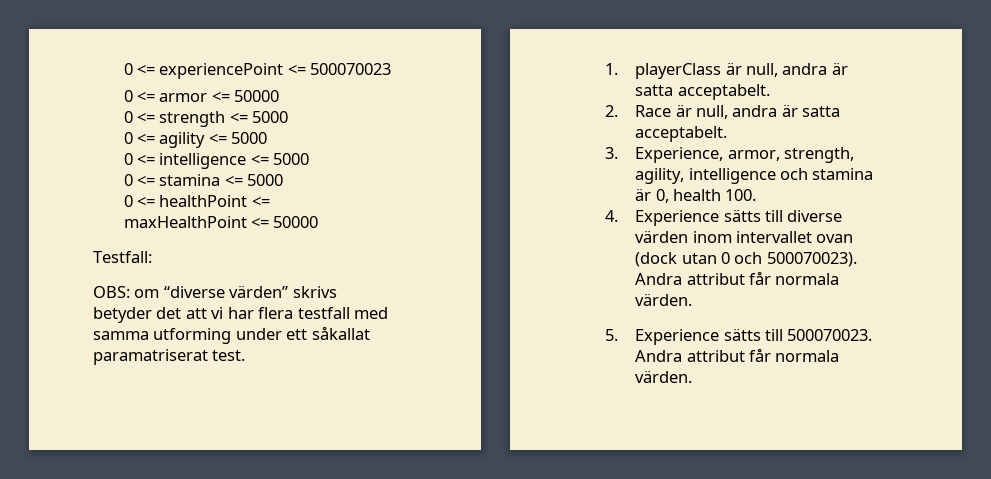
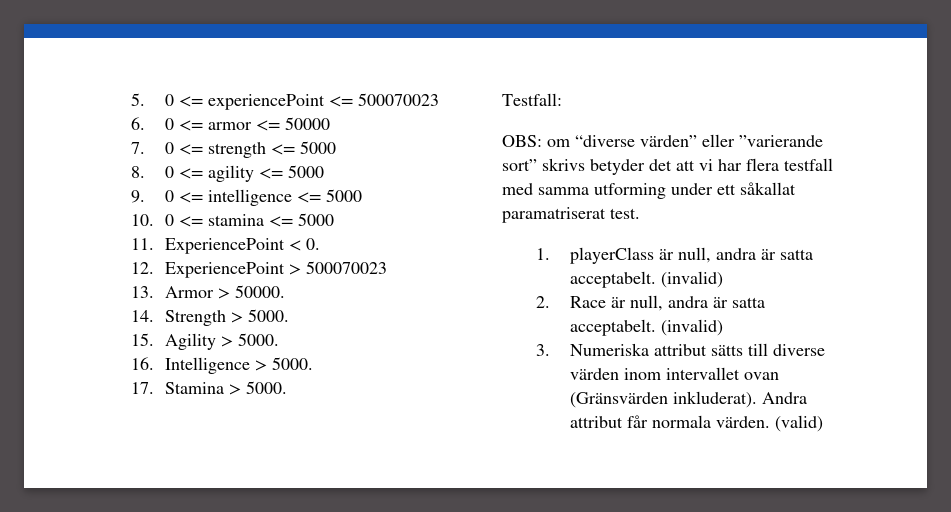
(123, 69) none -> [130,93,145,106] 5.
(392, 69) none -> [130,117,145,130] 6.
(280, 96) none -> [130,142,145,154] 7.
(289, 117) none -> [130,166,145,178] 8.
(268, 138) none -> [130,190,145,203] 9.
(310, 159) none -> [130,214,154,226] 10.
[123,195,270,207] [123,216,319,228] 0 <= healthPoint <= maxHealthPoint <= 50000 -> [130,238,320,254] [130,261,387,278] [130,285,285,299] [130,309,289,326] [130,333,279,350] [130,357,313,374] [130,381,287,395] 11. ExperiencePoint < 0. // 12. ExperiencePoint > 500070023 // 13. Armor > 50000. // 14. Strength > 5000. // 15. Agility > 5000. // 16. Intelligence > 5000. // 17. Stamina > 5000.
(289, 291) none -> [702,134,823,147] [502,159,537,171] eller ”varierande sort”
(770, 92) none -> [660,271,723,288] (invalid)
(728, 134) none -> [660,319,723,336] (invalid)
[635,147,855,163] [635,168,874,184] [635,188,757,203] [604,210,720,226] Experience, armor, strength, agility, intelligence och stamina är 0, health 100. // 4. Experience -> [569,343,707,356] Numeriska attribut
[635,252,857,267] [635,271,840,285] [635,293,693,306] [604,328,873,345] [635,348,840,362] [635,370,693,383] (dock utan 0 och 500070023). Andra attribut får normala värden. // 5. Experience sätts till 500070023. Andra attribut får normala värden. -> [569,391,807,408] [569,415,823,432] (Gränsvärden inkluderat). Andra attribut får normala värden. (valid)

